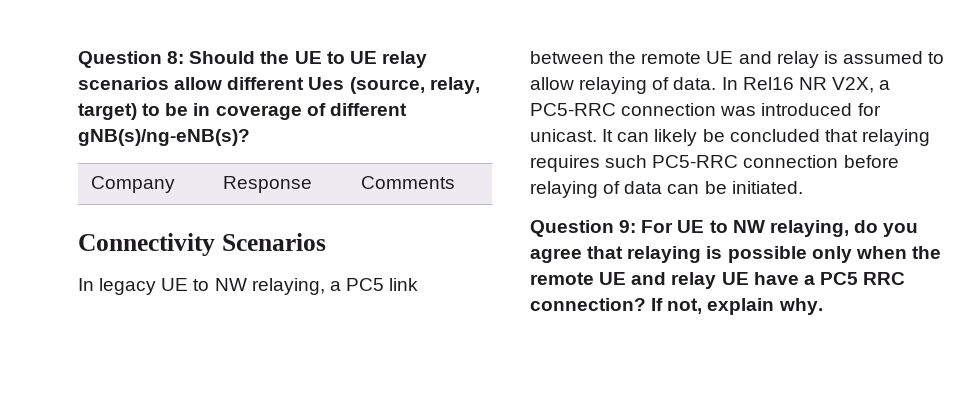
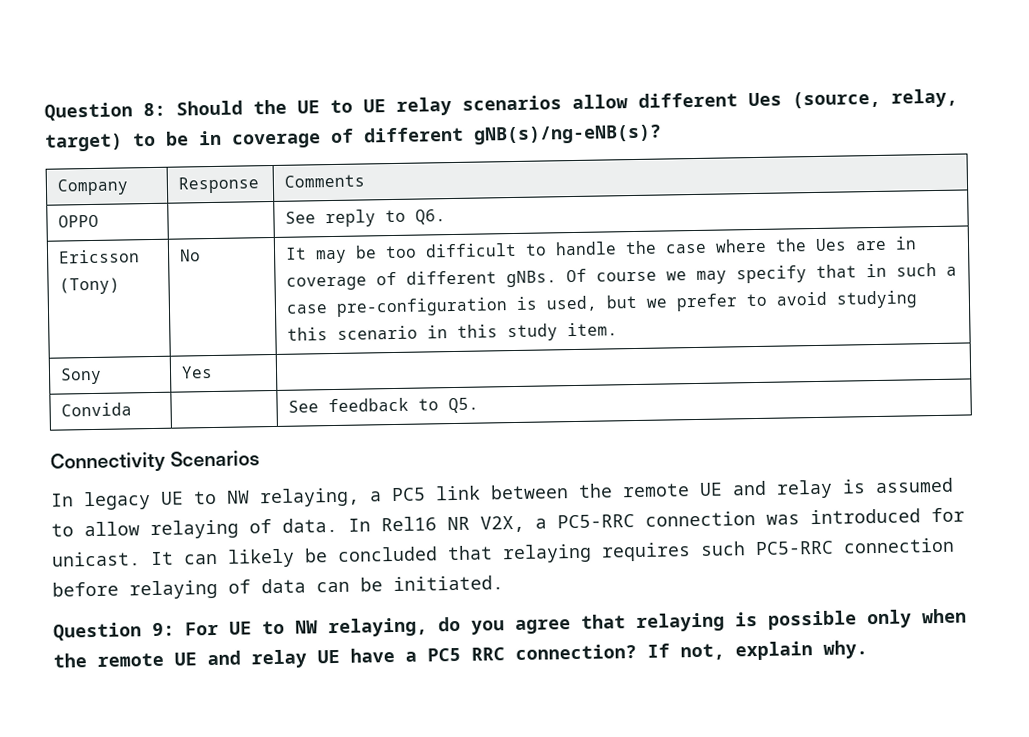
(455, 182) none -> [58,214,100,228] [285,209,447,228] [58,249,141,264] [59,277,121,295] [179,249,202,262] [285,236,918,264] [286,262,958,291] [286,290,919,317] [287,322,619,342] [60,367,103,385] [181,365,214,379] [61,402,133,417] [288,397,480,414] // OPPO | | See reply to Q6. // Ericsson (Tony) | No | It may be too difficult to handle the case where the Ues are in coverage of different gNBs. Of course we may specify that in such a case pre-configuration is used, but we prefer to avoid studying this scenario in this study item. // Sony | Yes | // Convida | | See feedback to Q5.

